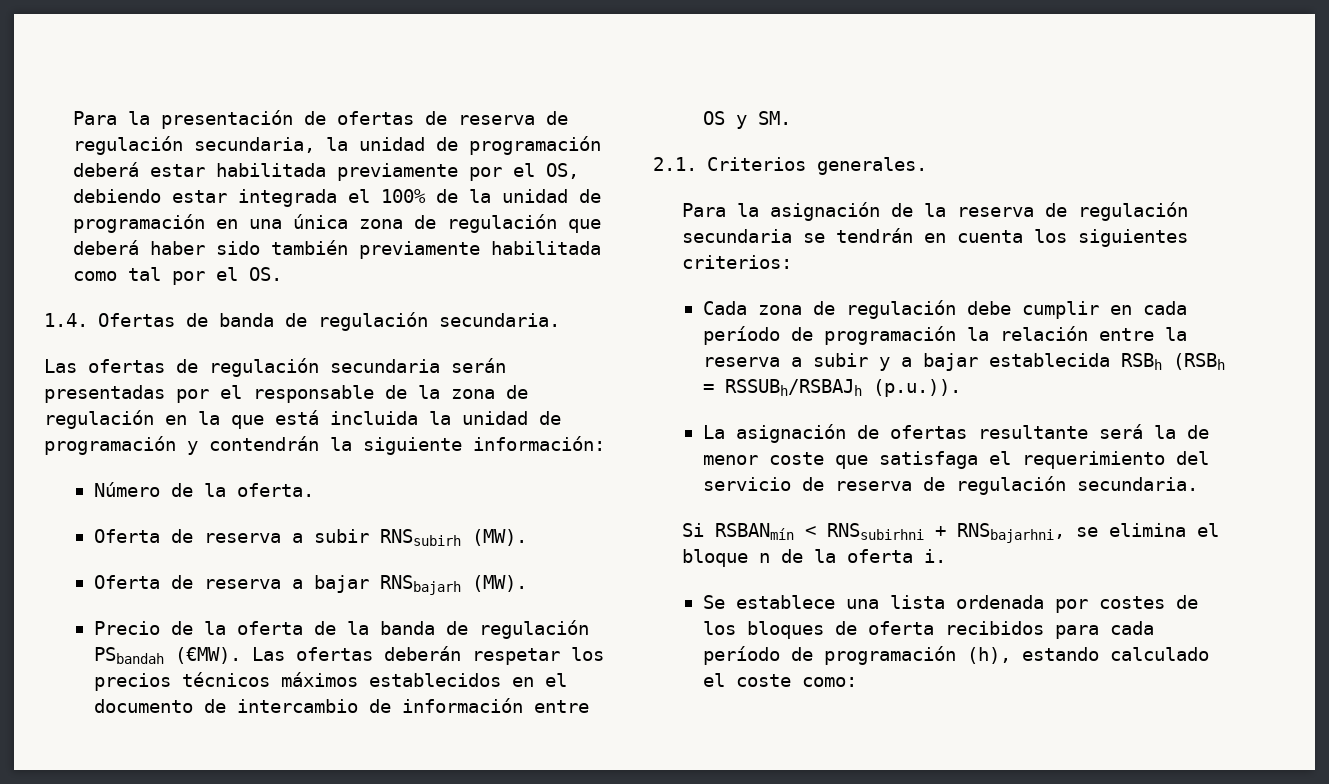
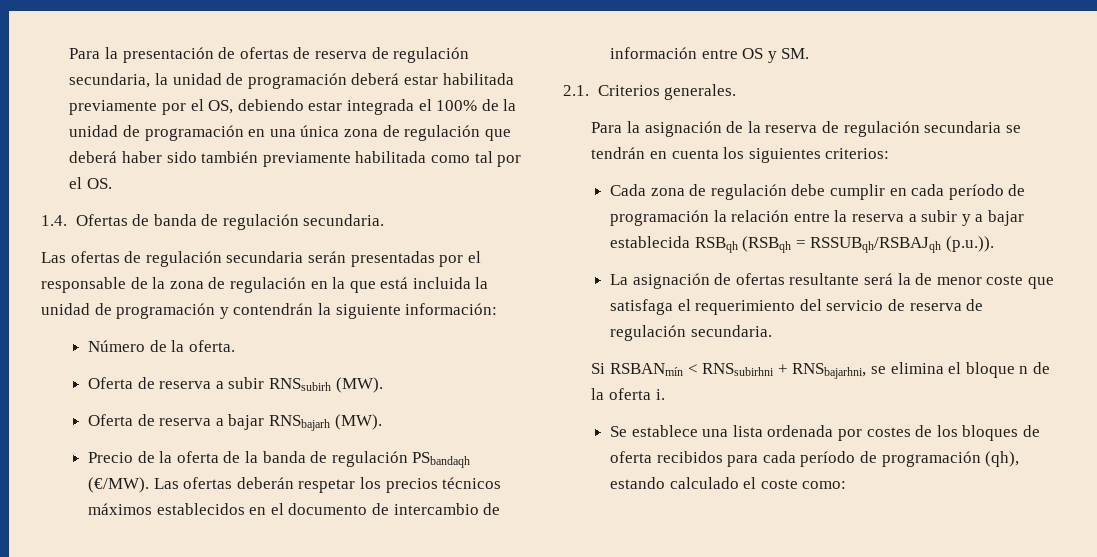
[93,647,241,664] PSbandah (€MW). -> [412,452,471,468] [88,477,150,493] PSbandaqh (€/MW).
[1120,353,1225,370] [702,379,862,396] RSBh (RSBh = RSSUBh/RSBAJh -> [694,236,942,253] RSBqh (RSBqh = RSSUBqh/RSBAJqh
[966,647,1011,664] (h), -> [985,451,1020,467] (qh),

